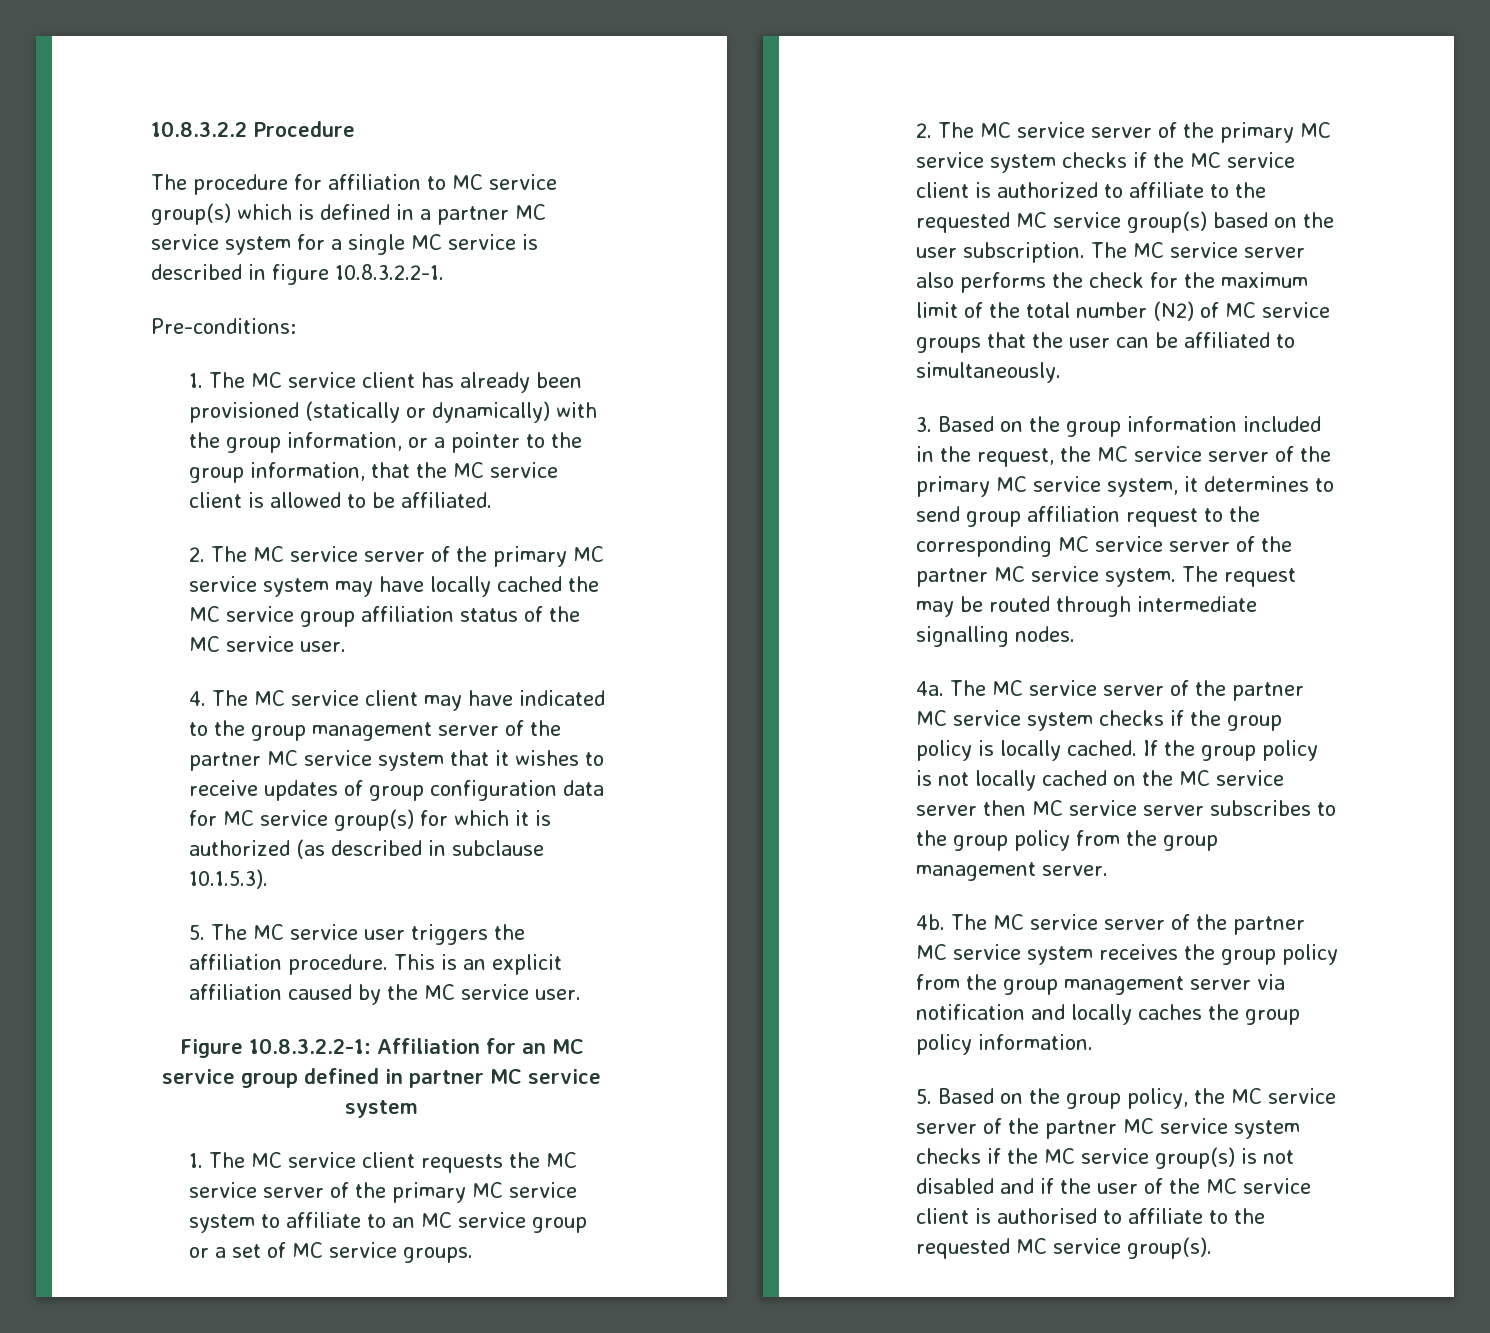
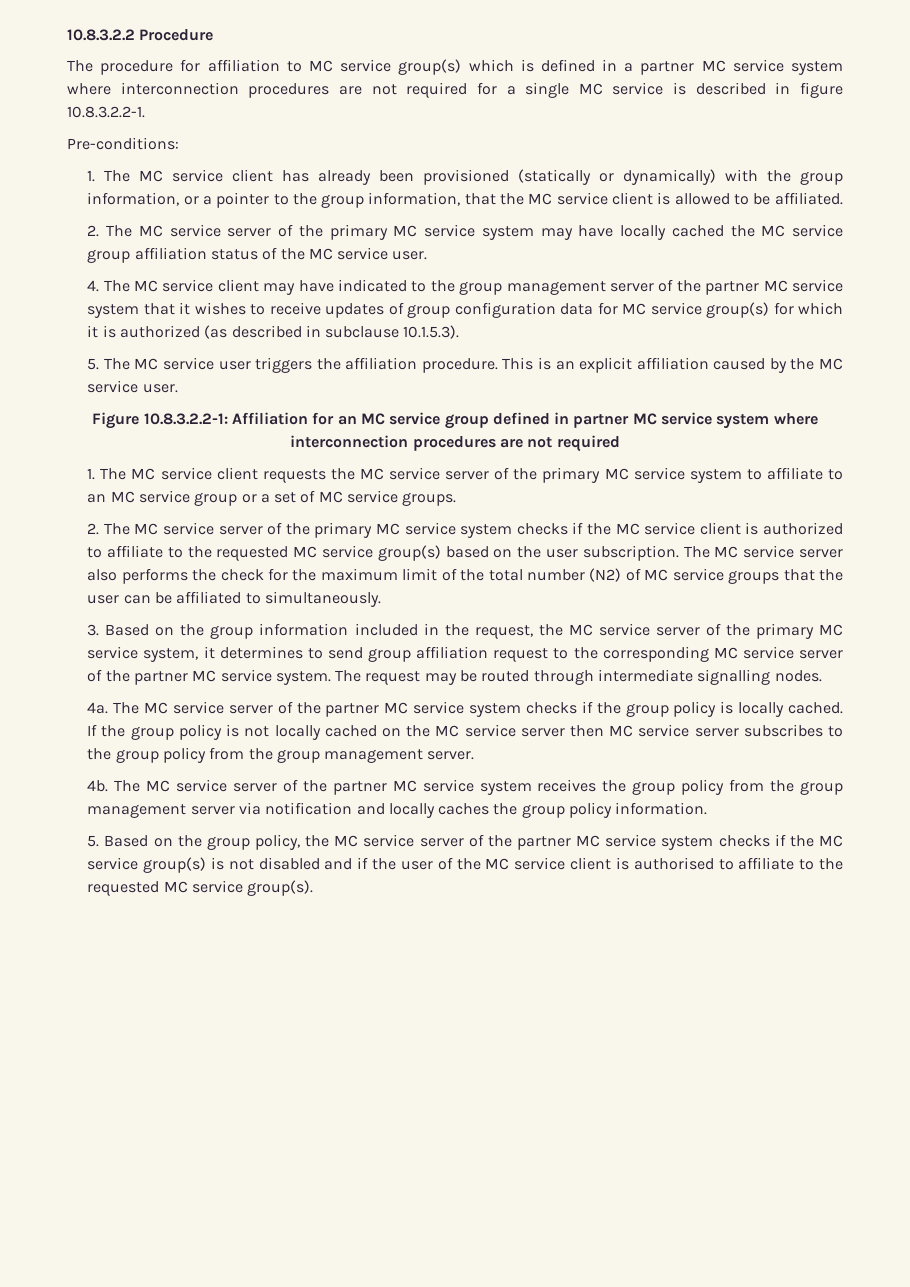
(291, 245) none -> [67,82,468,98] where interconnection procedures are not required
(418, 1109) none -> [773,413,818,425] [290,435,620,452] where interconnection procedures are not required

